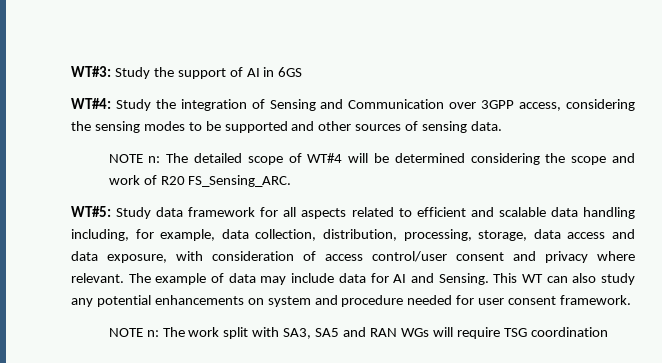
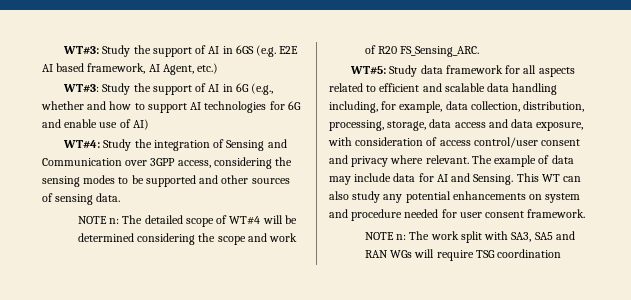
(303, 72) none -> [256,45,299,57] [42,63,219,75] [63,83,274,95] [41,101,301,113] [42,119,149,130] (e.g. E2E AI based framework, AI Agent, etc.) // WT#3: Study the support of AI in 6G (e.g., whether and how to support AI technologies for 6G and enable use of AI)

